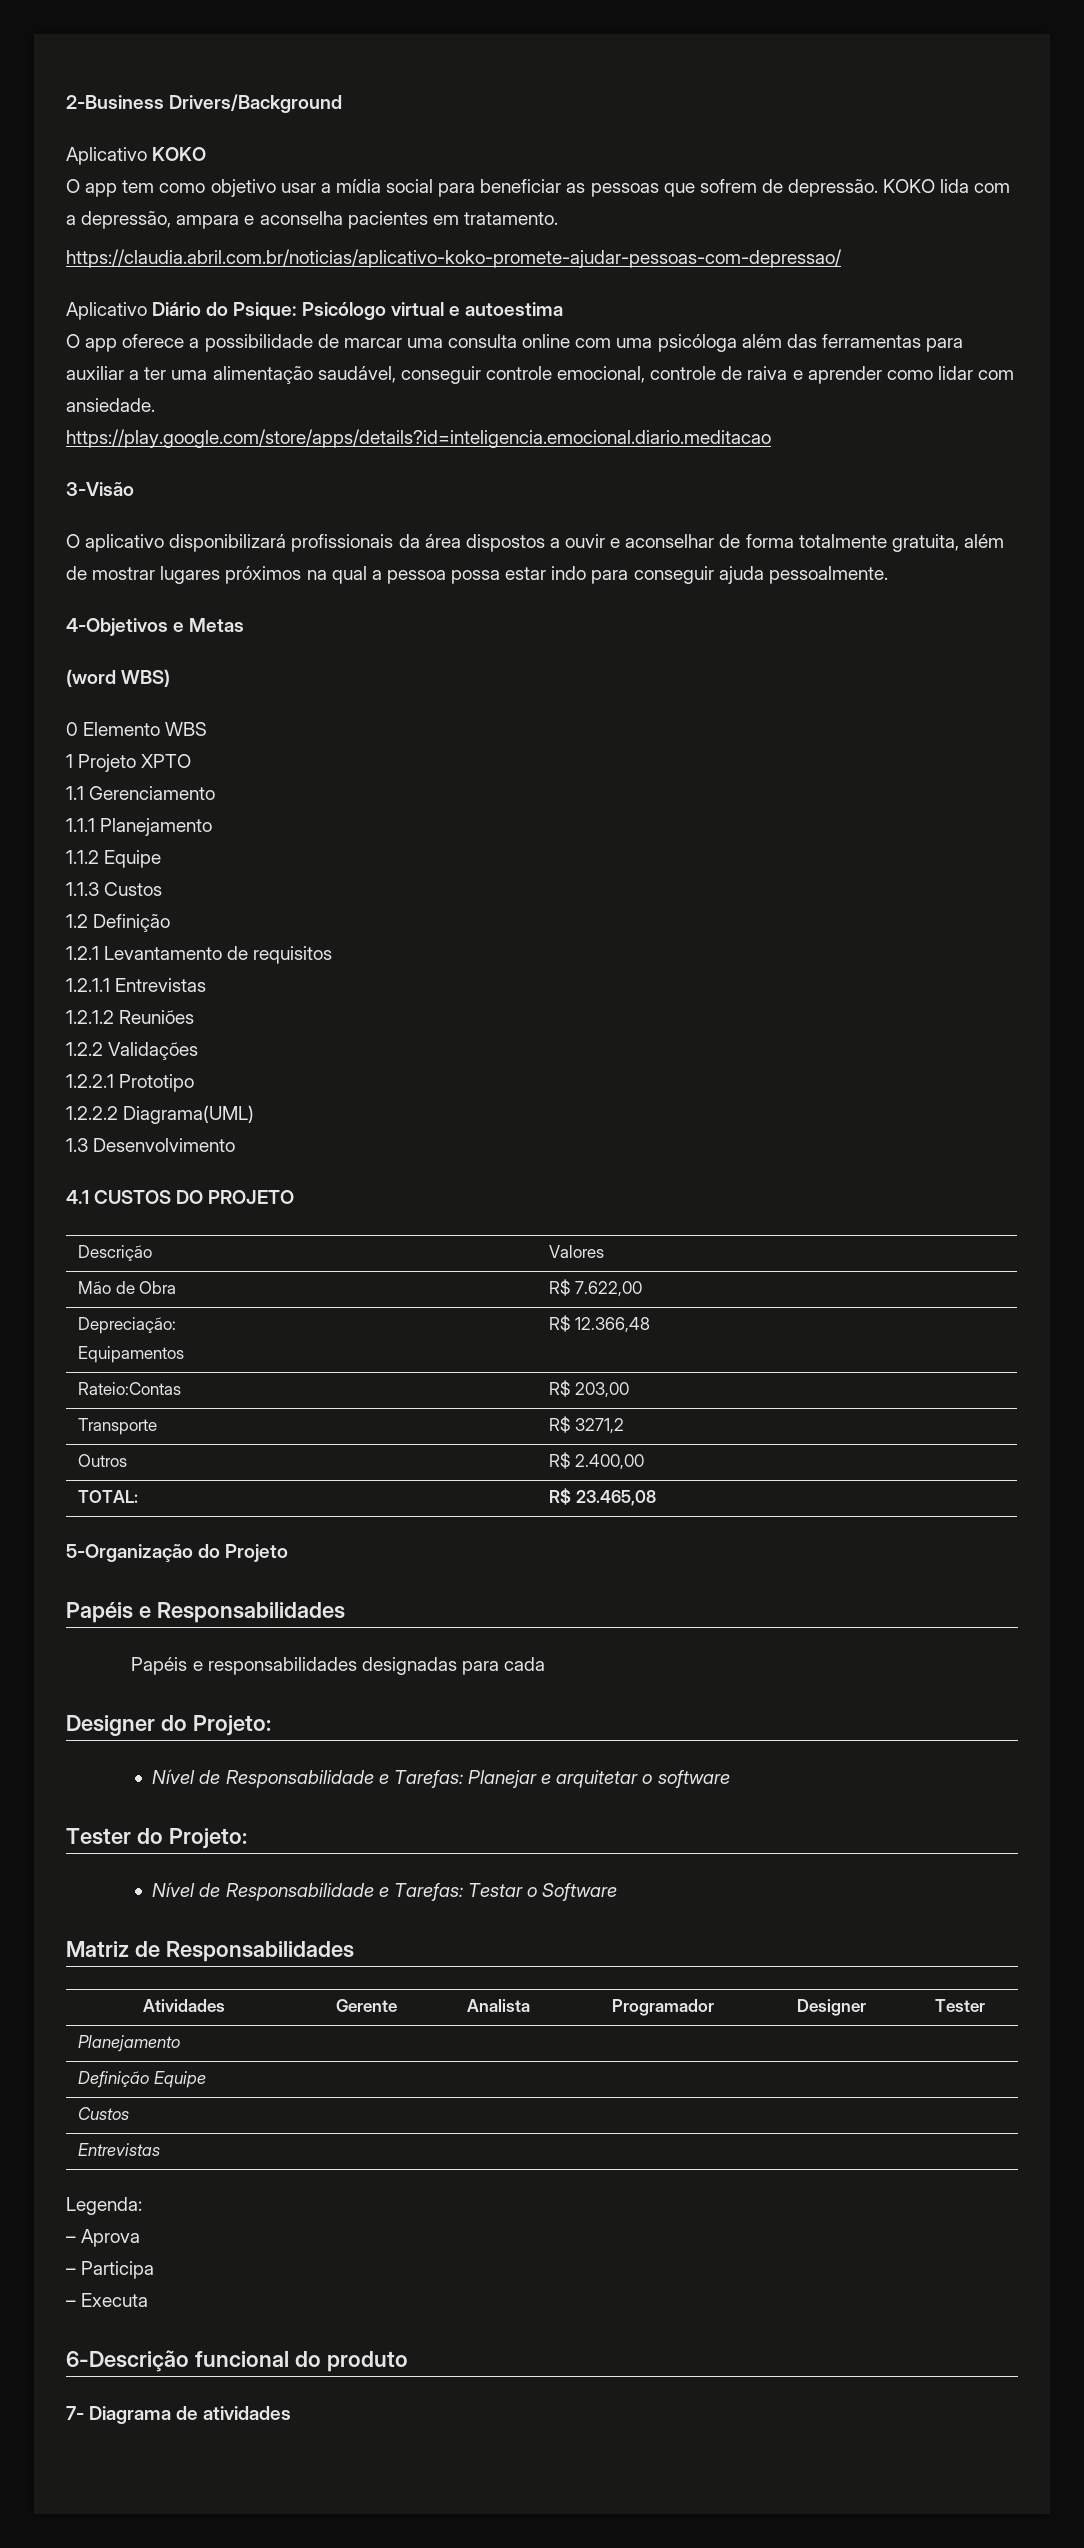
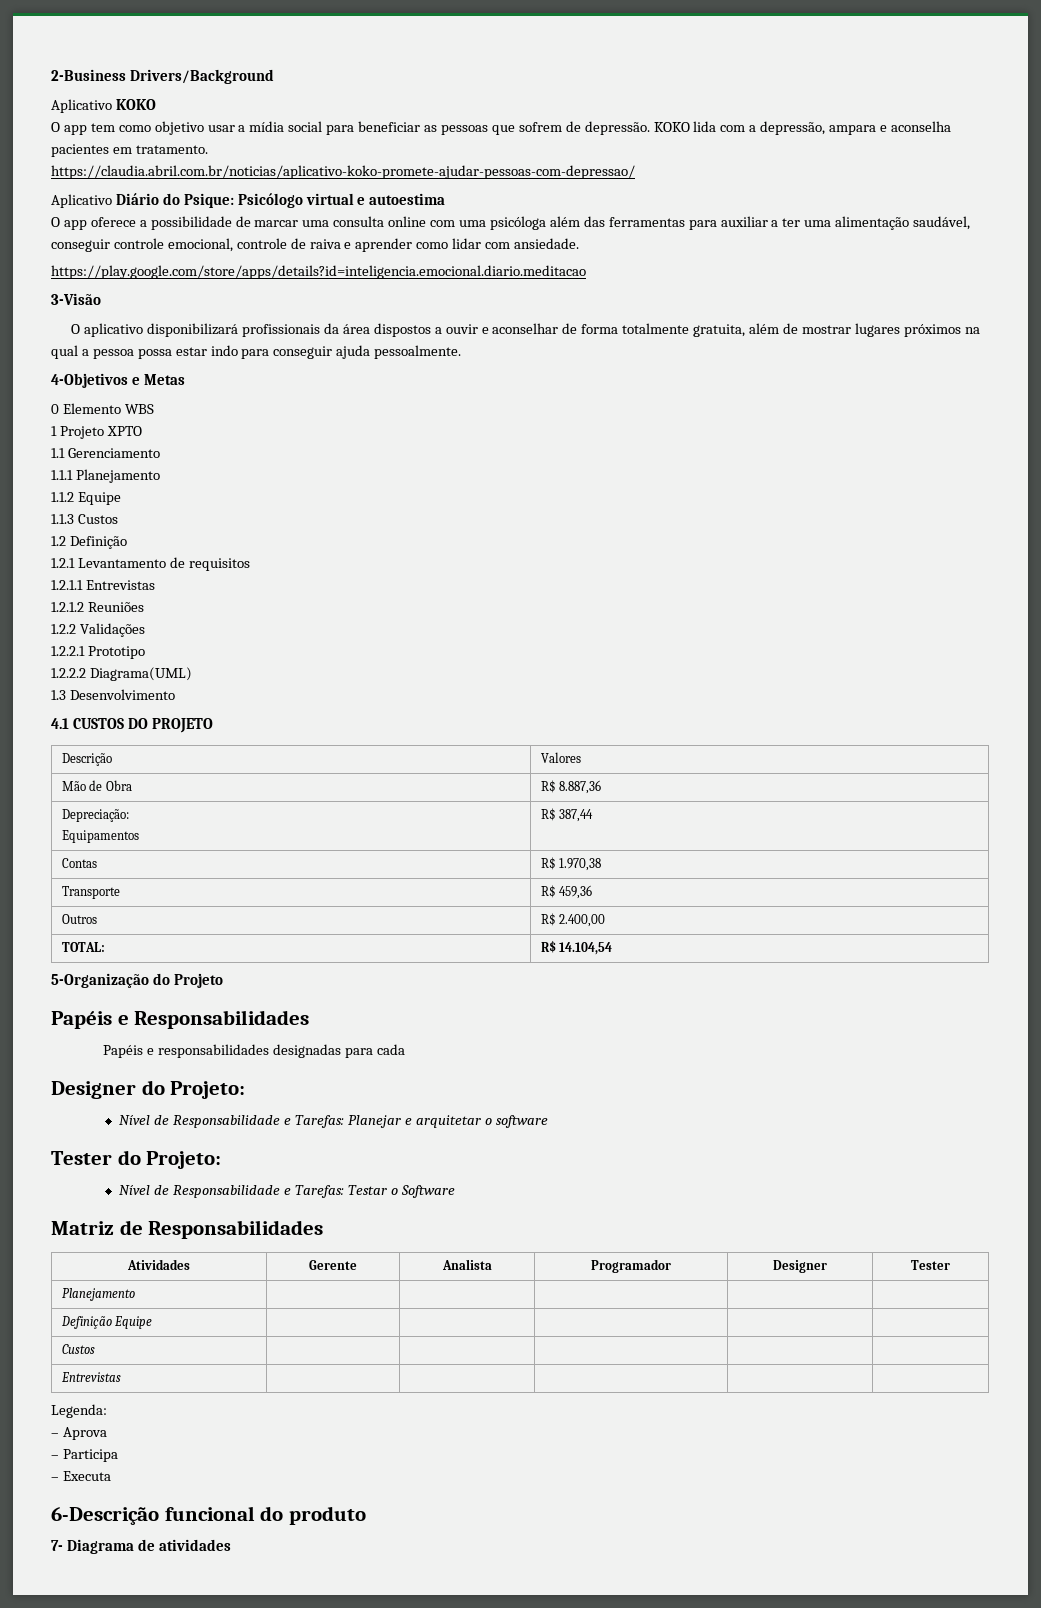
[66,669,171,687] // (word WBS) -> (185, 379) none
[574,1281,642,1297] 7.622,00 -> [559,780,602,794] 8.887,36
[574,1317,650,1333] [78,1382,182,1395] [549,1380,629,1398] 12.366,48 // Rateio:Contas | R$ 203,00 -> [559,809,594,822] [61,858,97,868] [540,857,602,871] 387,44 // Contas | R$ 1.970,38
[574,1418,624,1434] 3271,2 -> [559,885,593,899] 459,36
[575,1490,656,1506] 23.465,08 -> [559,942,613,955] 14.104,54

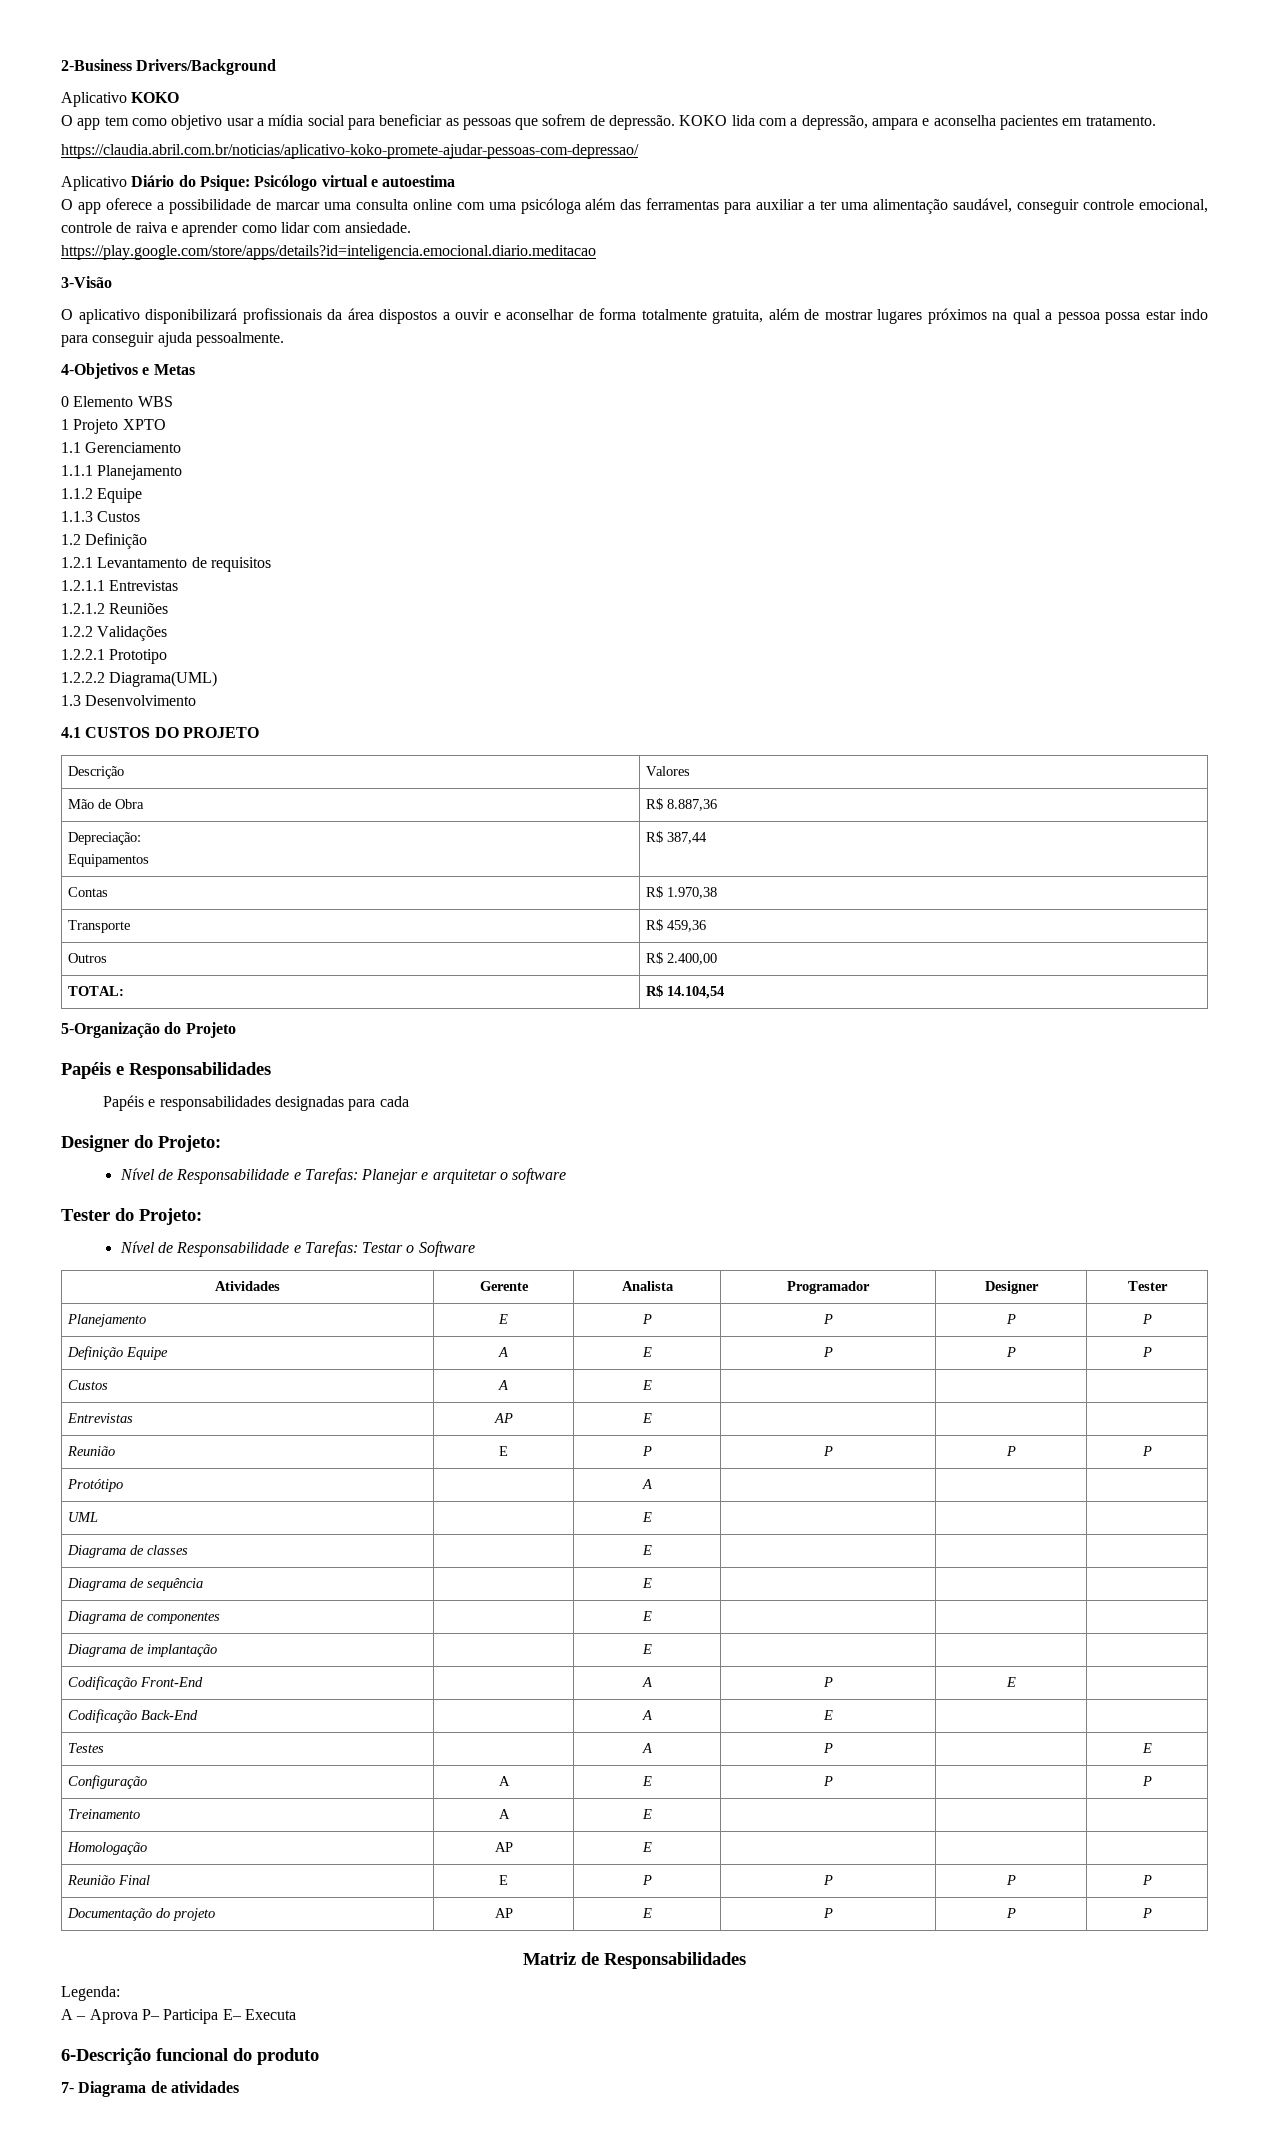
[51,1220,324,1239] // Matriz de Responsabilidades -> (475, 1249) none
[60,1316,153,1329] | | | | // Definição Equipe | | | | | -> [498,1314,508,1324] [641,1314,652,1324] [822,1314,833,1324] [1005,1314,1016,1324] [1141,1314,1152,1324] [67,1346,169,1360] [498,1347,508,1357] [641,1347,652,1357] [822,1347,833,1357] [1005,1347,1016,1357] [1141,1347,1152,1357] E | P | P | P | P // Definição Equipe | A | E | P | P | P
(95, 1349) | -> [498,1380,508,1390] [641,1380,652,1390] A | E
(121, 1377) | | | | -> [493,1413,513,1423] [641,1413,652,1423] [67,1446,116,1456] [499,1446,508,1456] [641,1446,652,1456] [822,1446,833,1456] [1005,1446,1016,1456] [1141,1446,1152,1456] [67,1479,124,1492] [641,1479,652,1489] [68,1512,99,1522] [641,1512,652,1522] [67,1545,189,1558] [641,1545,652,1555] [67,1578,204,1591] [641,1578,652,1588] [67,1611,221,1624] [641,1611,652,1621] [67,1644,218,1657] [641,1644,652,1654] [68,1676,204,1690] [641,1677,652,1687] [822,1677,833,1687] [1005,1677,1016,1687] [68,1709,199,1723] [641,1710,652,1720] [822,1710,833,1720] [68,1743,105,1753] [641,1743,652,1753] [822,1743,833,1753] [1141,1743,1152,1753] [68,1775,148,1789] [498,1776,510,1786] [641,1776,652,1786] [822,1776,833,1786] [1141,1776,1152,1786] [68,1809,141,1819] [498,1809,510,1819] [641,1809,652,1819] [67,1842,148,1855] [494,1842,513,1852] [641,1842,652,1852] [67,1875,151,1885] [499,1875,508,1885] [641,1875,652,1885] [822,1875,833,1885] [1005,1875,1016,1885] [1141,1875,1152,1885] [67,1908,216,1921] [494,1908,513,1918] [641,1908,652,1918] [822,1908,833,1918] [1005,1908,1016,1918] [1141,1908,1152,1918] [523,1952,746,1969] AP | E | | | // Reunião | E | P | P | P | P // Protótipo | | A | | | // UML | | E | | | // Diagrama de classes | | E | | | // Diagrama de sequência | | E | | | // Diagrama de componentes | | E | | | // Diagrama de implantação | | E | | | // Codificação Front-End | | A | P | E | // Codificação Back-End | | A | E | | // Testes | | A | P | | E // Configuração | A | E | P | | P // Treinamento | A | E | | | // Homologação | AP | E | | | // Reunião Final | E | P | P | P | P // Documentação do projeto | AP | E | P | P | P // Matriz de Responsabilidades
(107, 1411) none -> [61,2009,73,2020] A
[51,1455,59,1459] // – -> [141,2009,160,2020] P–
[51,1477,59,1481] // – -> [222,2009,242,2020] E–

